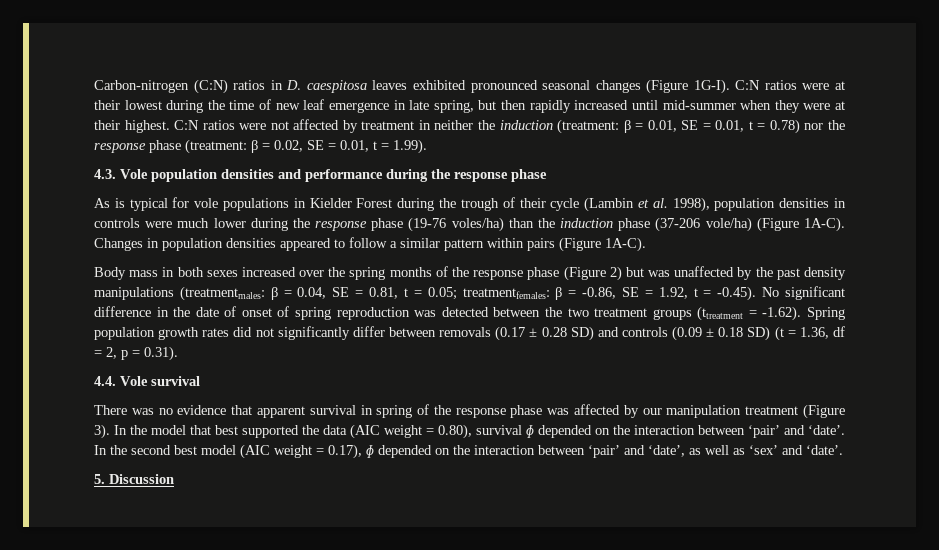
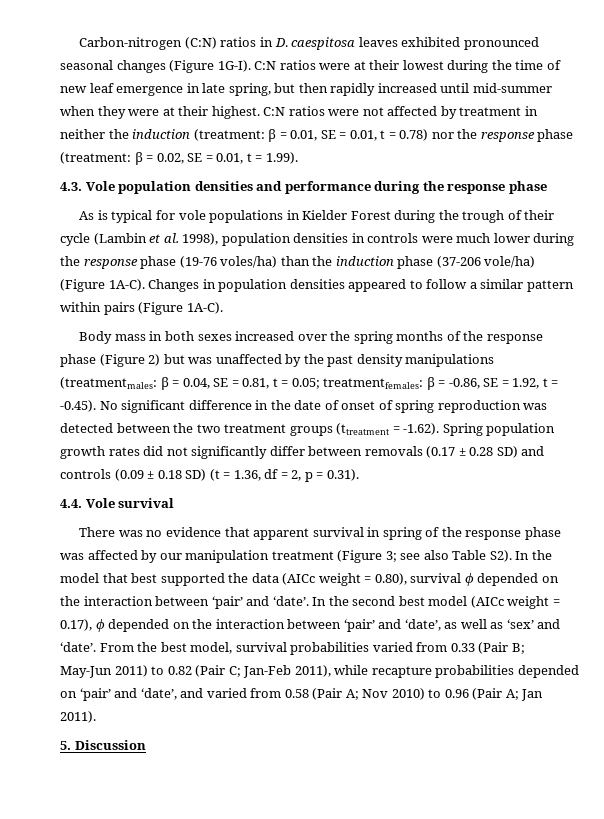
[94,424,110,439] 3). -> [385,550,512,562] 3; see also Table S2).
[350,424,380,439] (AIC -> [282,573,316,585] (AICc
[240,444,270,459] (AIC -> [470,596,504,608] (AICc
(843, 450) none -> [99,642,525,655] [60,665,579,678] [60,688,544,701] [60,711,96,723] From the best model, survival probabilities varied from 0.33 (Pair B; May-Jun 2011) to 0.82 (Pair C; Jan-Feb 2011), while recapture probabilities depended on ‘pair’ and ‘date’, and varied from 0.58 (Pair A; Nov 2010) to 0.96 (Pair A; Jan 2011).

